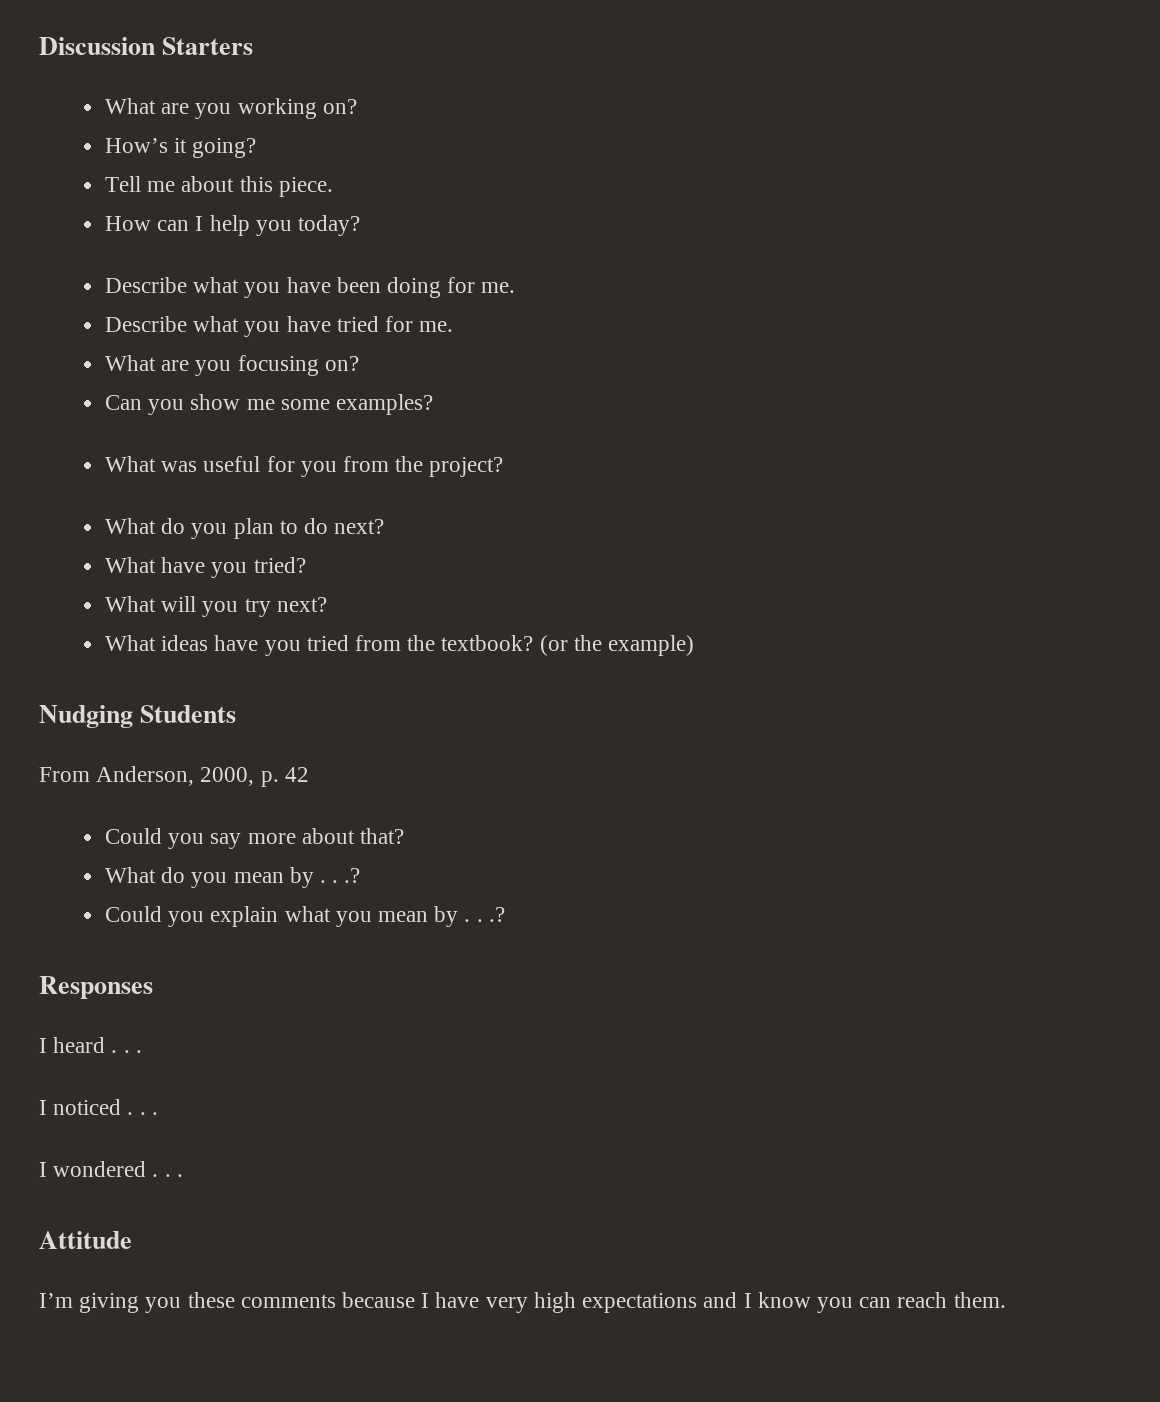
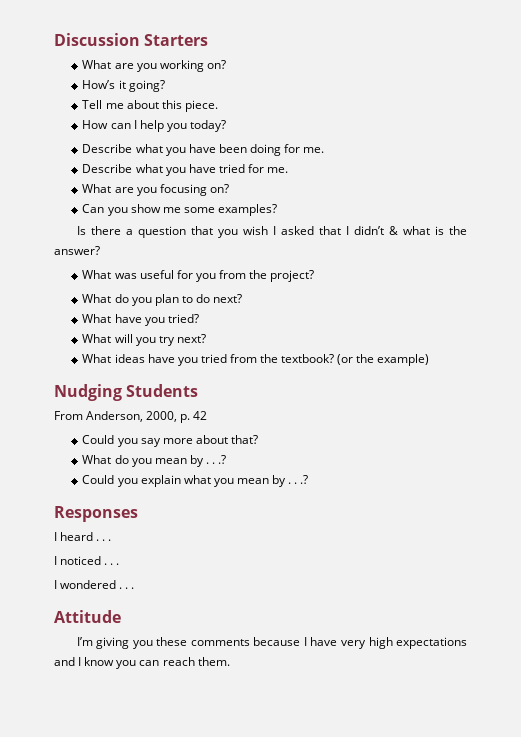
(434, 404) none -> [76,226,468,238] [54,246,100,255] // Is there a question that you wish I asked that I didn’t & what is the answer?

